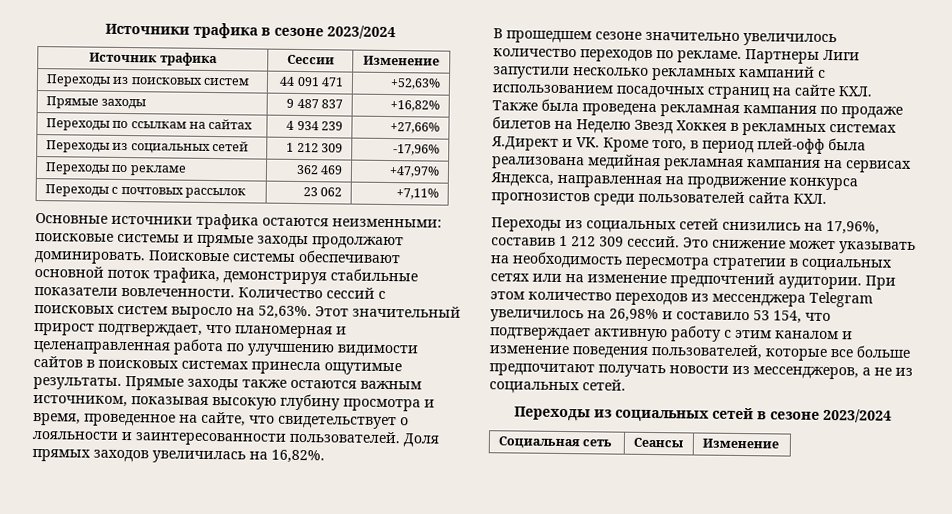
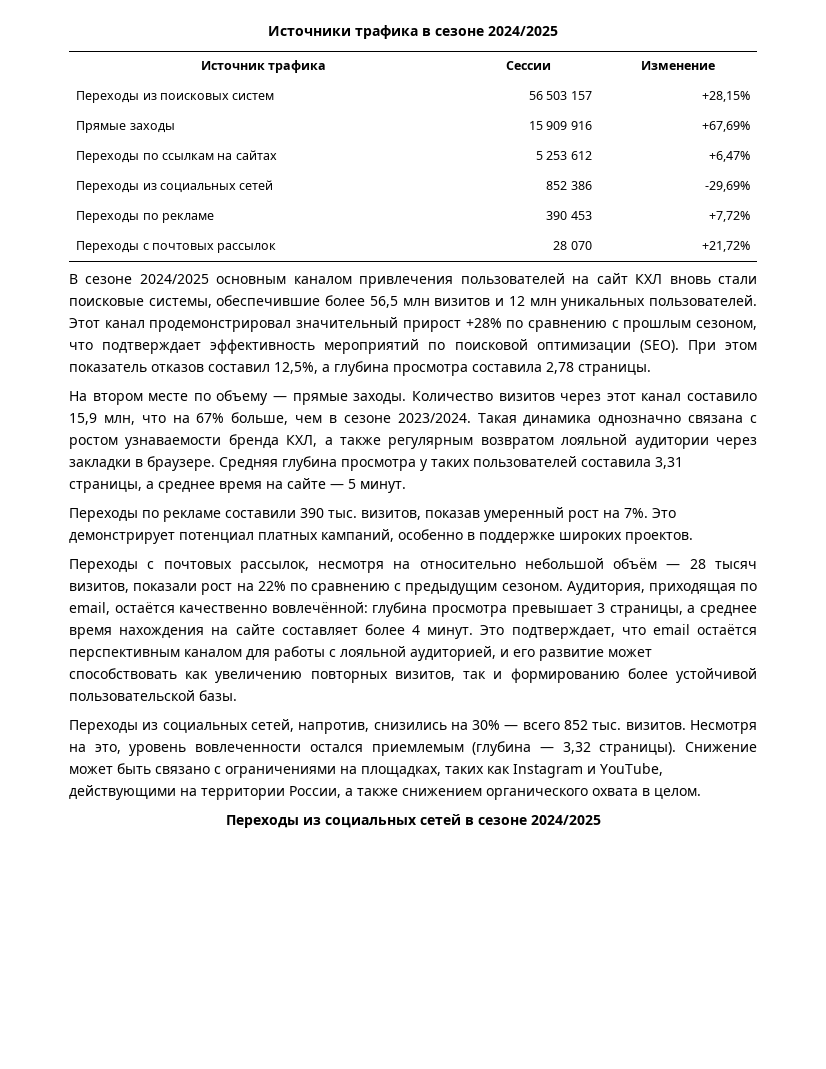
[327,25,396,40] 2023/2024 -> [488,26,558,36] 2024/2025
[279,76,345,87] [390,78,442,90] [45,96,147,110] [286,98,344,109] [390,100,441,112] 44 091 471 | +52,63% // Прямые заходы | 9 487 837 | +16,82% -> [529,91,592,100] [701,91,750,102] [76,121,175,133] [529,121,592,130] [701,121,750,132] 56 503 157 | +28,15% // Прямые заходы | 15 909 916 | +67,69%
[286,120,344,131] [390,122,441,134] 4 934 239 | +27,66% -> [536,151,592,160] [708,151,750,162] 5 253 612 | +6,47%
[286,142,344,153] [393,144,441,156] 1 212 309 | -17,96% -> [546,181,592,190] [704,181,750,192] 852 386 | -29,69%
[295,164,344,175] [389,166,441,178] 362 469 | +47,97% -> [546,211,592,220] [708,211,750,222] 390 453 | +7,72%
[302,187,343,197] [396,188,440,200] [35,212,442,230] [35,232,404,250] [34,249,401,265] [34,265,418,285] [34,286,386,299] [34,304,461,320] [34,322,347,339] [33,338,418,358] [33,355,402,376] [33,376,422,392] [33,393,435,412] [33,411,409,430] [32,430,439,448] [32,448,325,464] [493,28,837,47] [493,48,860,64] [493,65,826,81] [492,84,872,100] [492,98,903,119] [492,116,897,136] [491,136,866,154] [492,154,912,173] [490,172,858,191] [491,190,827,206] [491,217,880,235] [491,235,916,254] [490,251,892,272] [490,272,896,290] [490,291,873,308] [490,308,831,324] [490,325,853,342] [489,344,911,361] [489,363,913,380] [489,379,626,395] 23 062 | +7,11% // Основные источники трафика остаются неизменными: поисковые системы и прямые заходы продолжают доминировать. Поисковые системы обеспечивают основной поток трафика, демонстрируя стабильные показатели вовлеченности. Количество сессий с поисковых систем выросло на 52,63%. Этот значительный прирост подтверждает, что планомерная и целенаправленная работа по улучшению видимости сайтов в поисковых системах принесла ощутимые результаты. Прямые заходы также остаются важным источником, показывая высокую глубину просмотра и время, проведенное на сайте, что свидетельствует о лояльности и заинтересованности пользователей. Доля прямых заходов увеличилась на 16,82%. // В прошедшем сезоне значительно увеличилось количество переходов по рекламе. Партнеры Лиги запустили несколько рекламных кампаний с использованием посадочных страниц на сайте КХЛ. Также была проведена рекламная кампания по продаже билетов на Неделю Звезд Хоккея в рекламных системах Я.Директ и VK. Кроме того, в период плей-офф была реализована медийная рекламная кампания на сервисах Яндекса, направленная на продвижение конкурса прогнозистов среди пользователей сайта КХЛ. // Переходы из социальных сетей снизились на 17,96%, составив 1 212 309 сессий. Это снижение может указывать на необходимость пересмотра стратегии в социальных сетях или на изменение предпочтений аудитории. При этом количество переходов из мессенджера Telegram увеличилось на 26,98% и составило 53 154, что подтверждает активную работу с этим каналом и изменение поведения пользователей, которые все больше предпочитают получать новости из мессенджеров, а не из социальных сетей. -> [553,241,592,250] [701,241,750,252] [69,273,758,288] [69,295,758,310] [69,317,758,332] [69,339,757,354] [69,361,651,376] [69,390,758,405] [69,412,757,426] [69,434,757,449] [69,456,683,471] [69,478,406,493] [69,507,676,522] [69,529,693,544] [69,558,757,573] [69,581,757,595] [69,602,758,617] [69,624,757,639] [69,646,652,661] [69,668,757,683] [69,690,237,701] [69,719,757,734] [69,741,757,756] [69,763,663,778] [69,785,701,800] 28 070 | +21,72% // В сезоне 2024/2025 основным каналом привлечения пользователей на сайт КХЛ вновь стали поисковые системы, обеспечившие более 56,5 млн визитов и 12 млн уникальных пользователей. Этот канал продемонстрировал значительный прирост +28% по сравнению с прошлым сезоном, что подтверждает эффективность мероприятий по поисковой оптимизации (SEO). При этом показатель отказов составил 12,5%, а глубина просмотра составила 2,78 страницы. // На втором месте по объему — прямые заходы. Количество визитов через этот канал составило 15,9 млн, что на 67% больше, чем в сезоне 2023/2024. Такая динамика однозначно связана с ростом узнаваемости бренда КХЛ, а также регулярным возвратом лояльной аудитории через закладки в браузере. Средняя глубина просмотра у таких пользователей составила 3,31 страницы, а среднее время на сайте — 5 минут. // Переходы по рекламе составили 390 тыс. визитов, показав умеренный рост на 7%. Это демонстрирует потенциал платных кампаний, особенно в поддержке широких проектов. // Переходы с почтовых рассылок, несмотря на относительно небольшой объём — 28 тысяч визитов, показали рост на 22% по сравнению с предыдущим сезоном. Аудитория, приходящая по email, остаётся качественно вовлечённой: глубина просмотра превышает 3 страницы, а среднее время нахождения на сайте составляет более 4 минут. Это подтверждает, что email остаётся перспективным каналом для работы с лояльной аудиторией, и его развитие может способствовать как увеличению повторных визитов, так и формированию более устойчивой пользовательской базы. // Переходы из социальных сетей, напротив, снизились на 30% — всего 852 тыс. визитов. Несмотря на это, уровень вовлеченности остался приемлемым (глубина — 3,32 страницы). Снижение может быть связано с ограничениями на площадках, таких как Instagram и YouTube, действующими на территории России, а также снижением органического охвата в целом.
[822,408,892,423] [497,436,613,450] [632,437,684,448] [701,438,779,449] 2023/2024 // Социальная сеть | Сеансы | Изменение -> [530,815,601,825] 2024/2025

